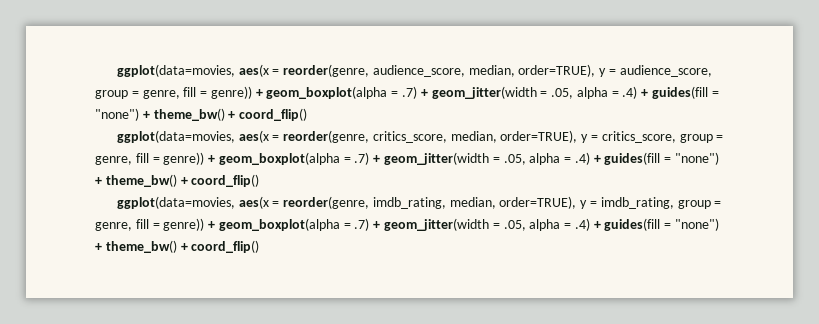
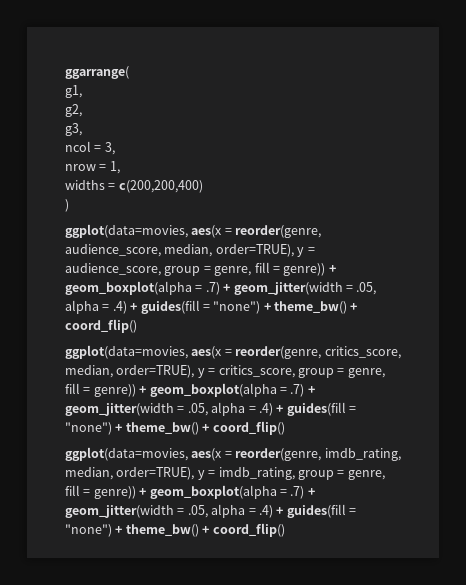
(116, 70) none -> [65,66,129,79] [65,85,82,98] [65,104,82,117] [65,123,82,136] [65,141,115,155] [65,161,120,174] [65,180,203,193] [65,199,69,212] ggarrange( // g1, // g2, // g3, // ncol = 3, // nrow = 1, // widths = c(200,200,400) // ) //

